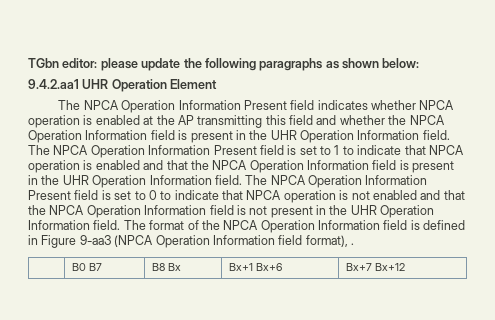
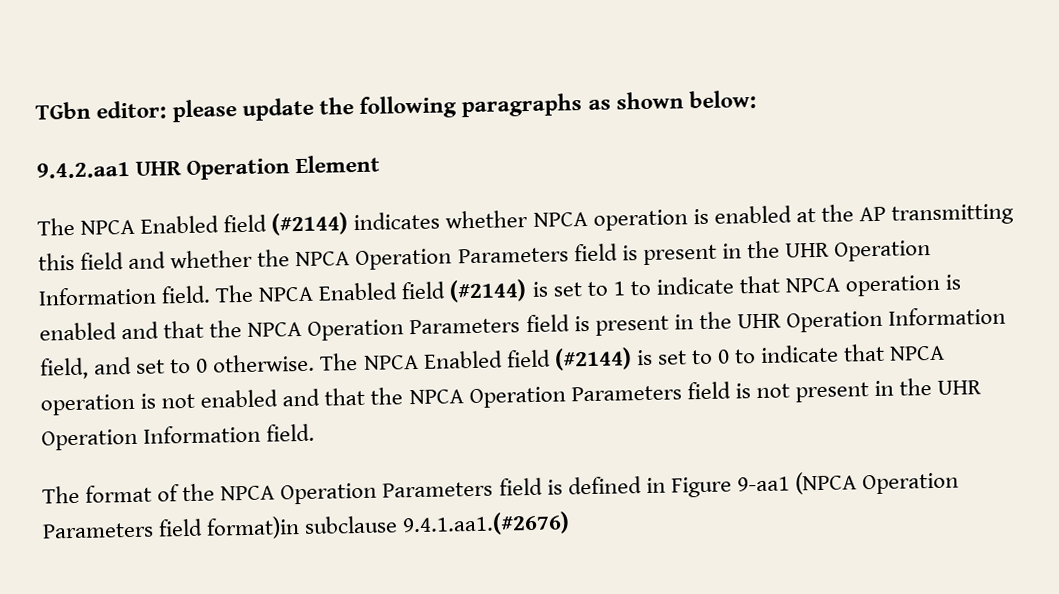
[121,100,315,113] Operation Information Present field -> [140,212,349,236] Enabled field (#2144)
[85,130,148,140] Information -> [457,247,569,264] Parameters
[90,145,284,158] Operation Information Present field -> [318,279,528,303] Enabled field (#2144)
[307,160,455,173] [28,175,428,188] [28,190,99,200] Information field is present in the UHR Operation Information field. The NPCA Operation Information Present field -> [409,306,1007,336] [39,347,632,380] Parameters field is present in the UHR Operation Information field, and set to 0 otherwise. The NPCA Enabled field (#2144)
[144,205,207,215] Information -> [570,385,682,402] Parameters
(121, 225) none -> (316, 432) //
[318,220,380,230] Information -> [382,481,494,498] Parameters
[79,235,111,245] 9-aa3 -> [736,476,790,492] 9-aa1
[212,235,354,247] [72,263,103,271] [152,263,182,271] [229,263,283,271] [346,263,406,271] Information field format), . // | B0 B7 | B8 Bx | Bx+1 Bx+6 | Bx+7 Bx+12 -> [42,511,571,540] Parameters field format)in subclause 9.4.1.aa1.(#2676)

